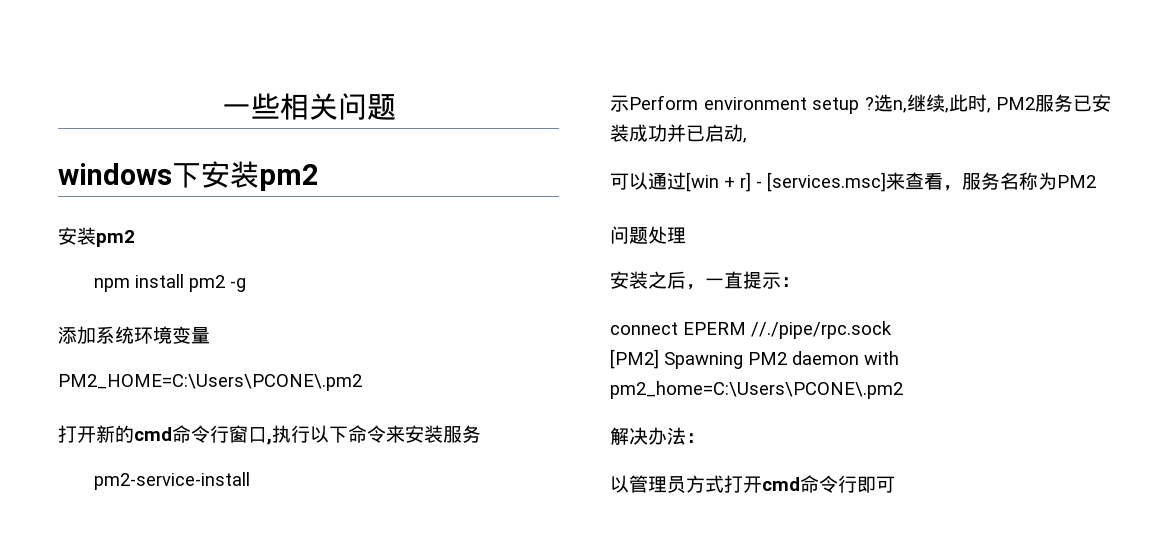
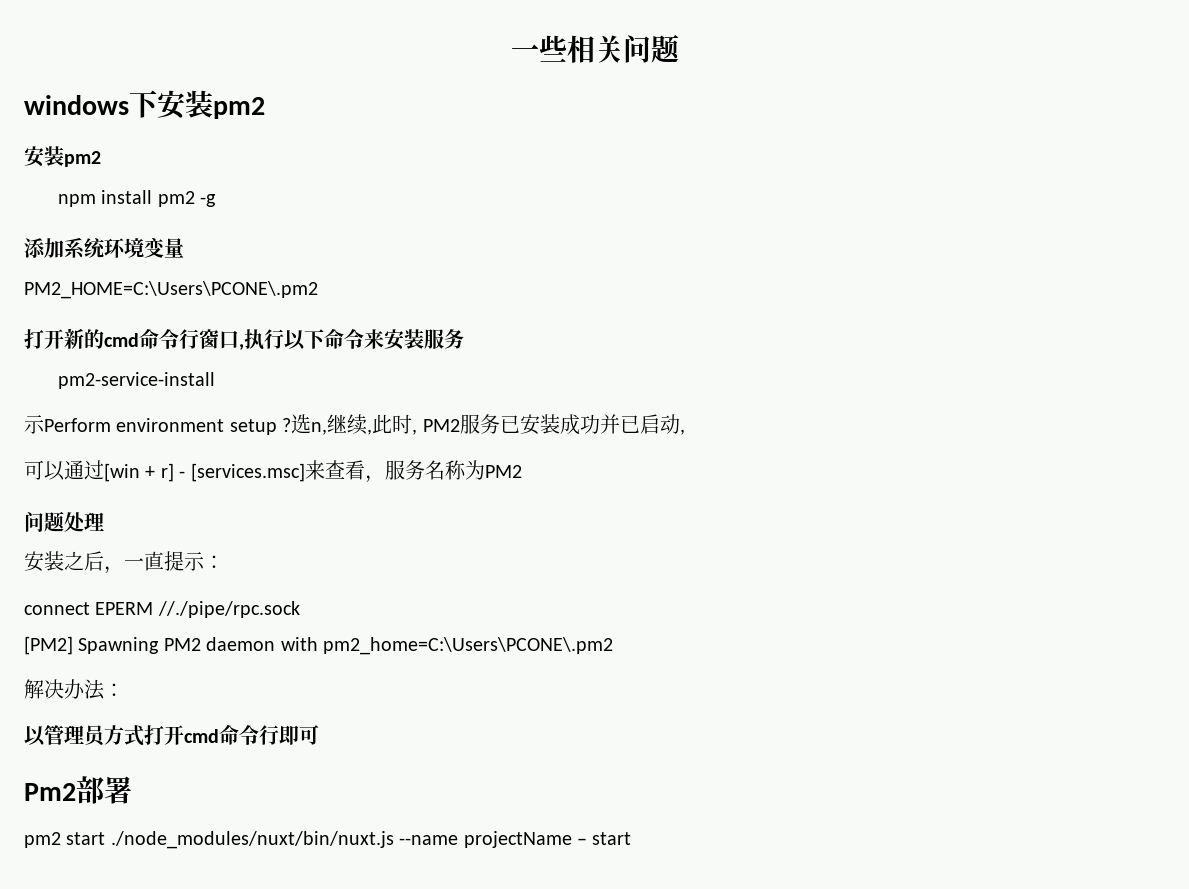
(895, 484) none -> [24,776,132,804] [24,831,632,849] // Pm2部署 // pm2 start ./node_modules/nuxt/bin/nuxt.js --name projectName – start

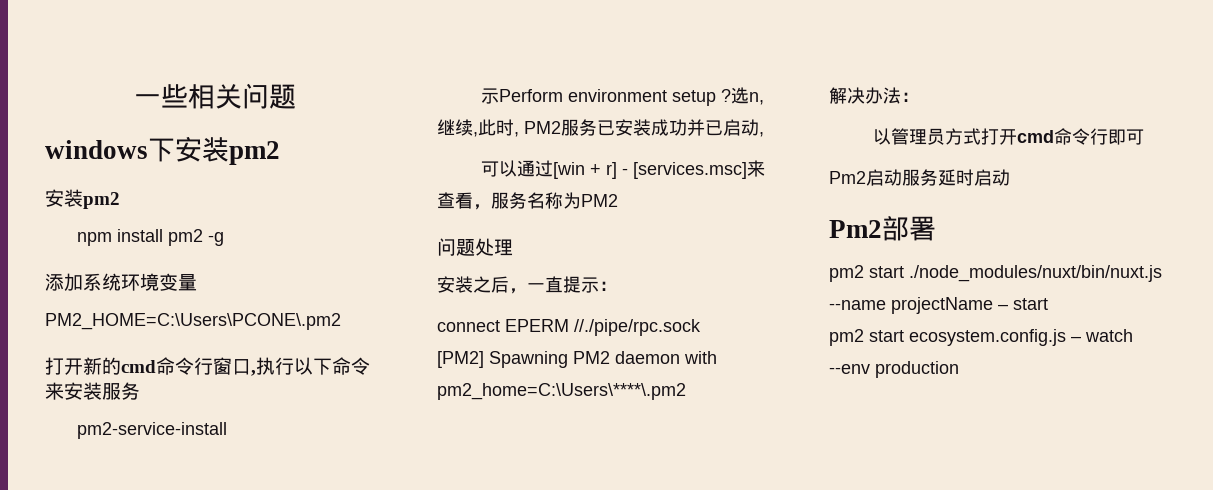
[323,637,613,655] pm2_home=C:\Users\PCONE\.pm2 -> [437,383,686,400] pm2_home=C:\Users\****\.pm2
(319, 735) none -> [829,169,1010,186] // Pm2启动服务延时启动
(632, 838) none -> [829,329,1133,346] [829,361,959,378] // pm2 start ecosystem.config.js – watch --env production

